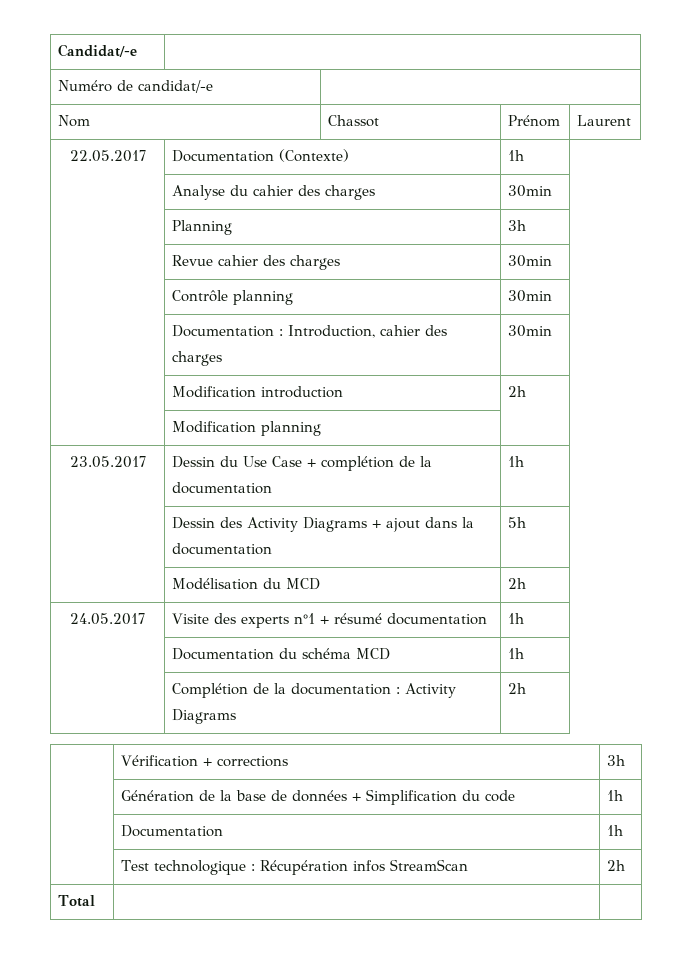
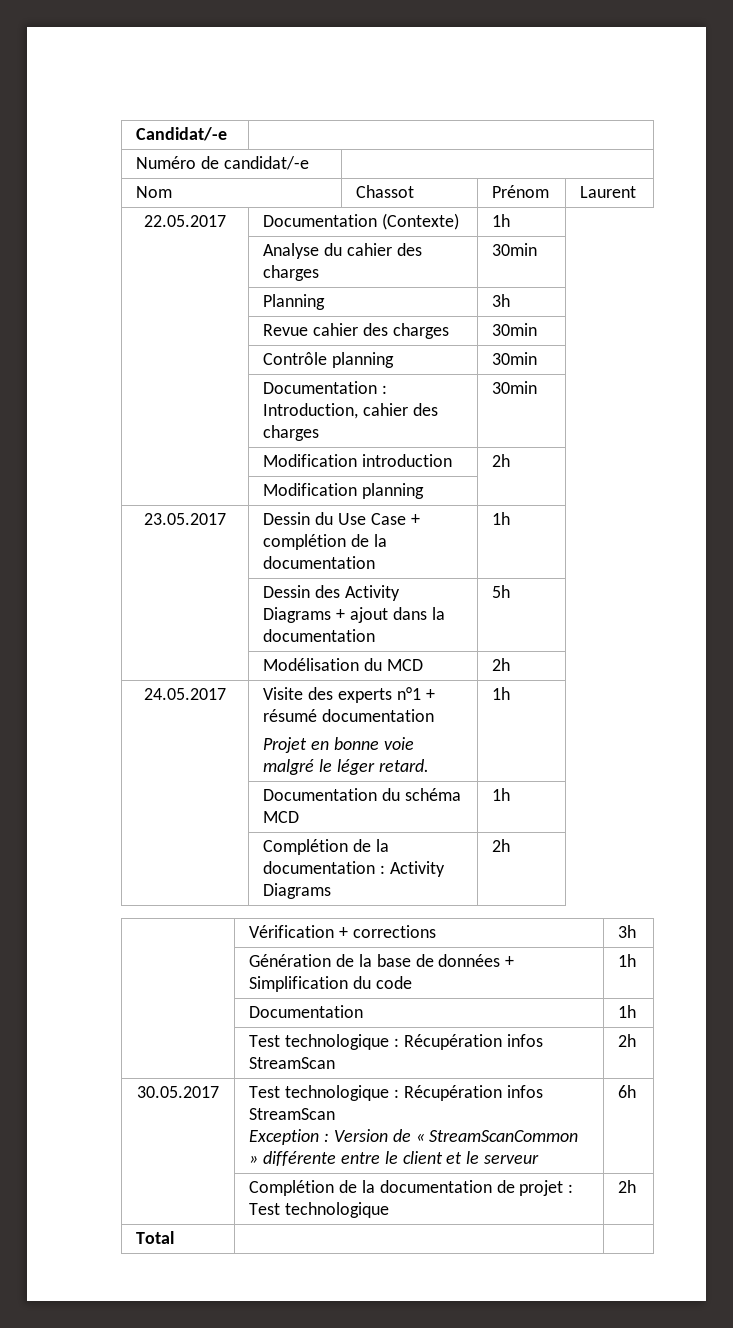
(488, 619) none -> [263,737,414,753] [263,759,429,775] // Projet en bonne voie malgré le léger retard.
(626, 865) none -> [137,1086,219,1098] [249,1085,543,1101] [249,1108,336,1120] [249,1129,579,1145] [249,1151,540,1166] [618,1085,637,1098] [249,1180,574,1196] [249,1202,389,1218] [618,1180,637,1193] // 30.05.2017 | Test technologique : Récupération infos StreamScan // Exception : Version de « StreamScanCommon » différente entre le client et le serveur | 6h // | Complétion de la documentation de projet : Test technologique | 2h

